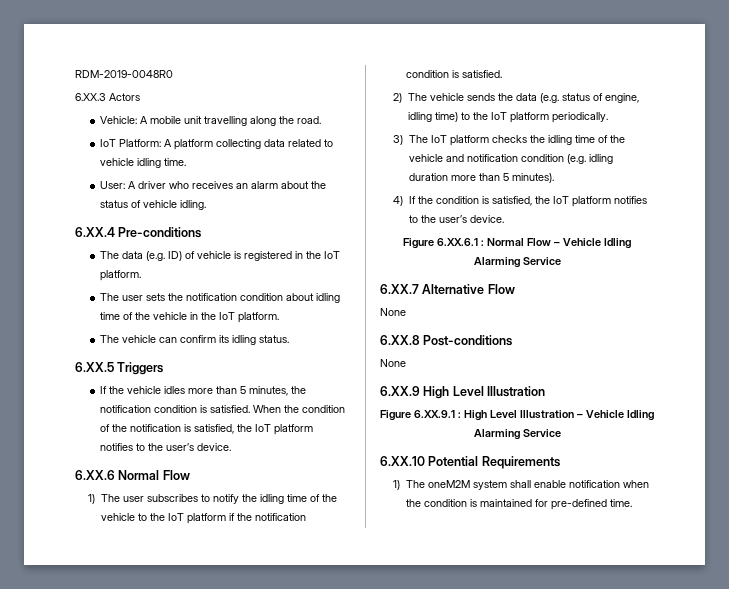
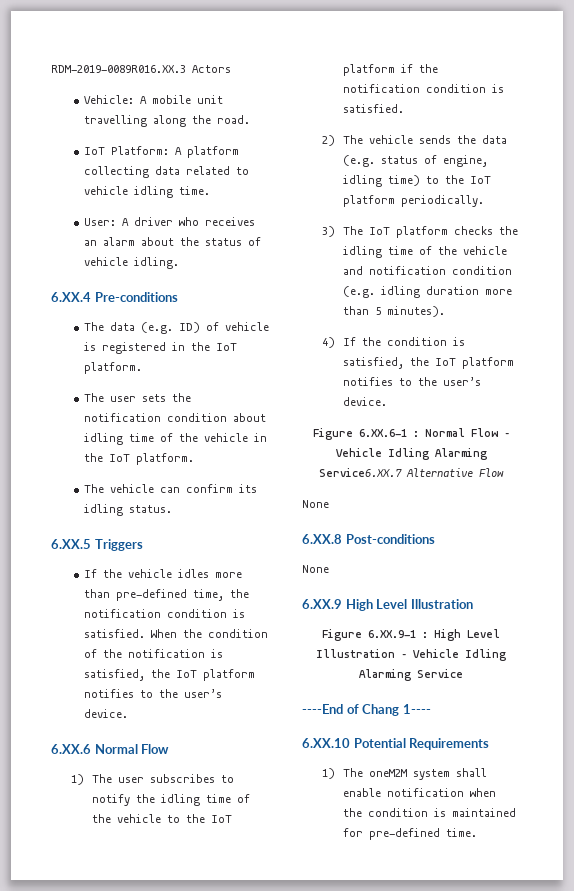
[75,70,173,78] [75,93,106,101] RDM-2019-0048R0 // 6.XX.3 -> [51,65,186,73] RDM-2019-0089R016.XX.3
[240,386,289,396] 5 minutes, -> [115,589,224,601] pre-defined time,
[437,238,478,246] 6.XX.6.1 -> [358,429,407,437] 6.XX.6-1
[522,257,561,265] [380,284,419,294] Service // 6.XX.7 -> [319,468,402,477] Service6.XX.7
[414,410,455,418] 6.XX.9.1 -> [368,630,416,638] 6.XX.9-1
(561, 433) none -> [302,704,431,716] // ----End of Chang 1----

